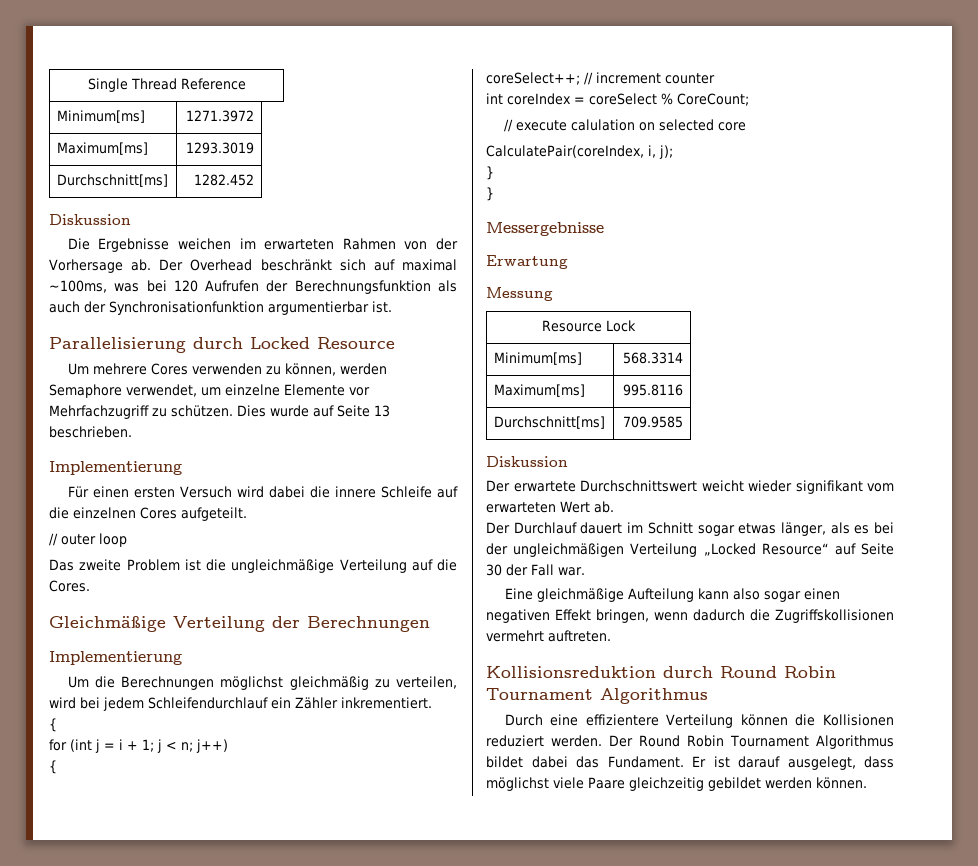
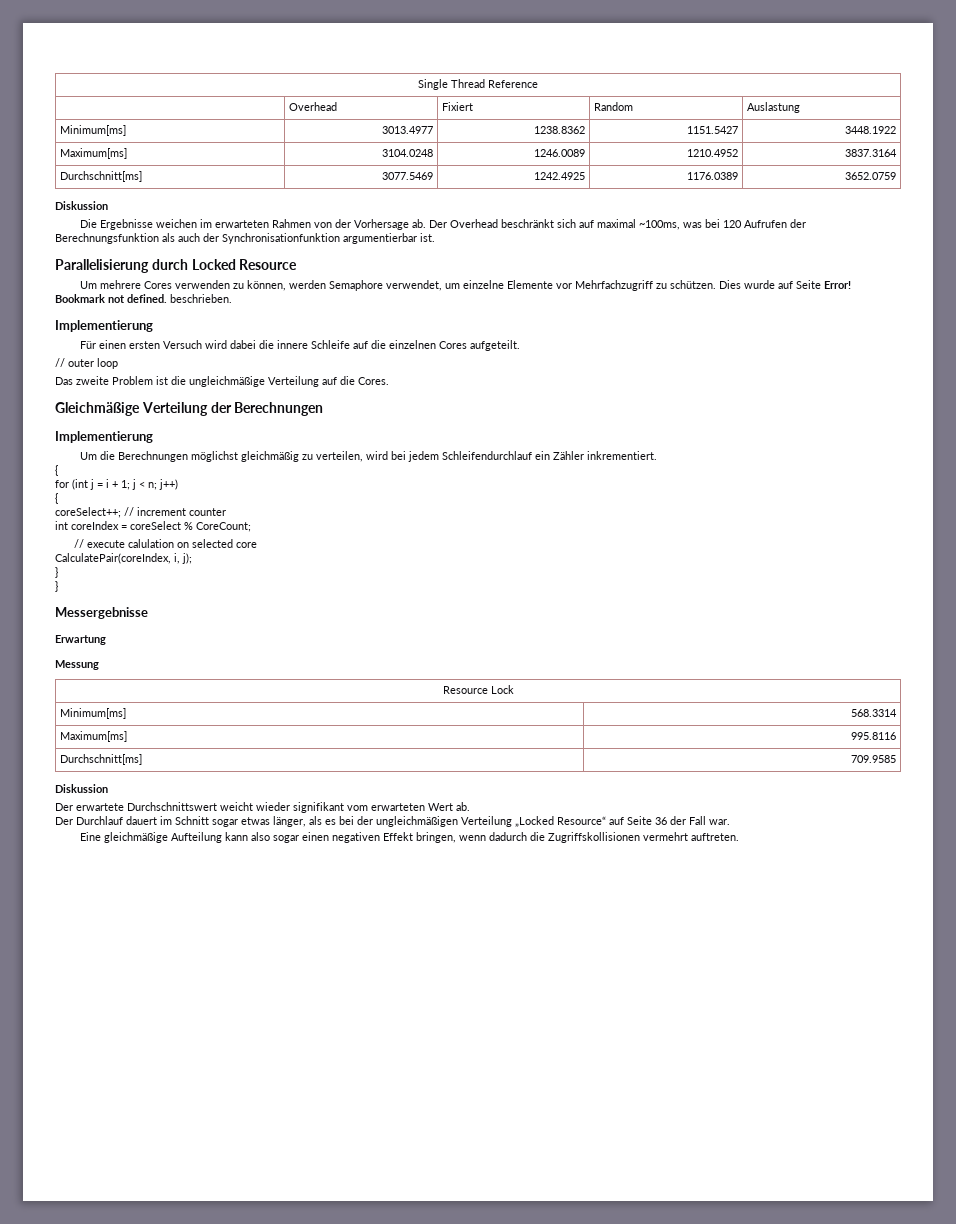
[56,110,145,123] [186,110,255,122] [56,142,148,155] [186,142,255,154] [56,174,168,187] [194,174,255,186] Minimum[ms] | 1271.3972 // Maximum[ms] | 1293.3019 // Durchschnitt[ms] | 1282.452 -> [288,102,337,111] [441,102,473,111] [593,102,633,111] [746,102,800,113] [59,125,126,136] [382,126,434,134] [534,126,586,134] [687,126,739,134] [845,126,897,134] [59,148,127,159] [382,149,434,157] [534,149,586,157] [687,149,739,157] [845,149,898,157] [59,171,142,182] [382,172,434,180] [534,172,586,180] [687,172,739,180] [845,172,897,180] | Overhead | Fixiert | Random | Auslastung // Minimum[ms] | 3013.4977 | 1238.8362 | 1151.5427 | 3448.1922 // Maximum[ms] | 3104.0248 | 1246.0089 | 1210.4952 | 3837.3164 // Durchschnitt[ms] | 3077.5469 | 1242.4925 | 1176.0389 | 3652.0759
[374,405,390,417] 13 -> [823,281,851,289] [55,294,167,303] Error! Bookmark not defined.
[486,564,502,576] 30 -> [655,817,667,825] 36
[486,666,836,678] [486,688,708,704] [504,714,894,728] [486,735,894,749] [486,756,894,770] [486,777,867,791] // Kollisionsreduktion durch Round Robin Tournament Algorithmus // Durch eine effizientere Verteilung können die Kollisionen reduziert werden. Der Round Robin Tournament Algorithmus bildet dabei das Fundament. Er ist darauf ausgelegt, dass möglichst viele Paare gleichzeitig gebildet werden können. -> (739, 837) none

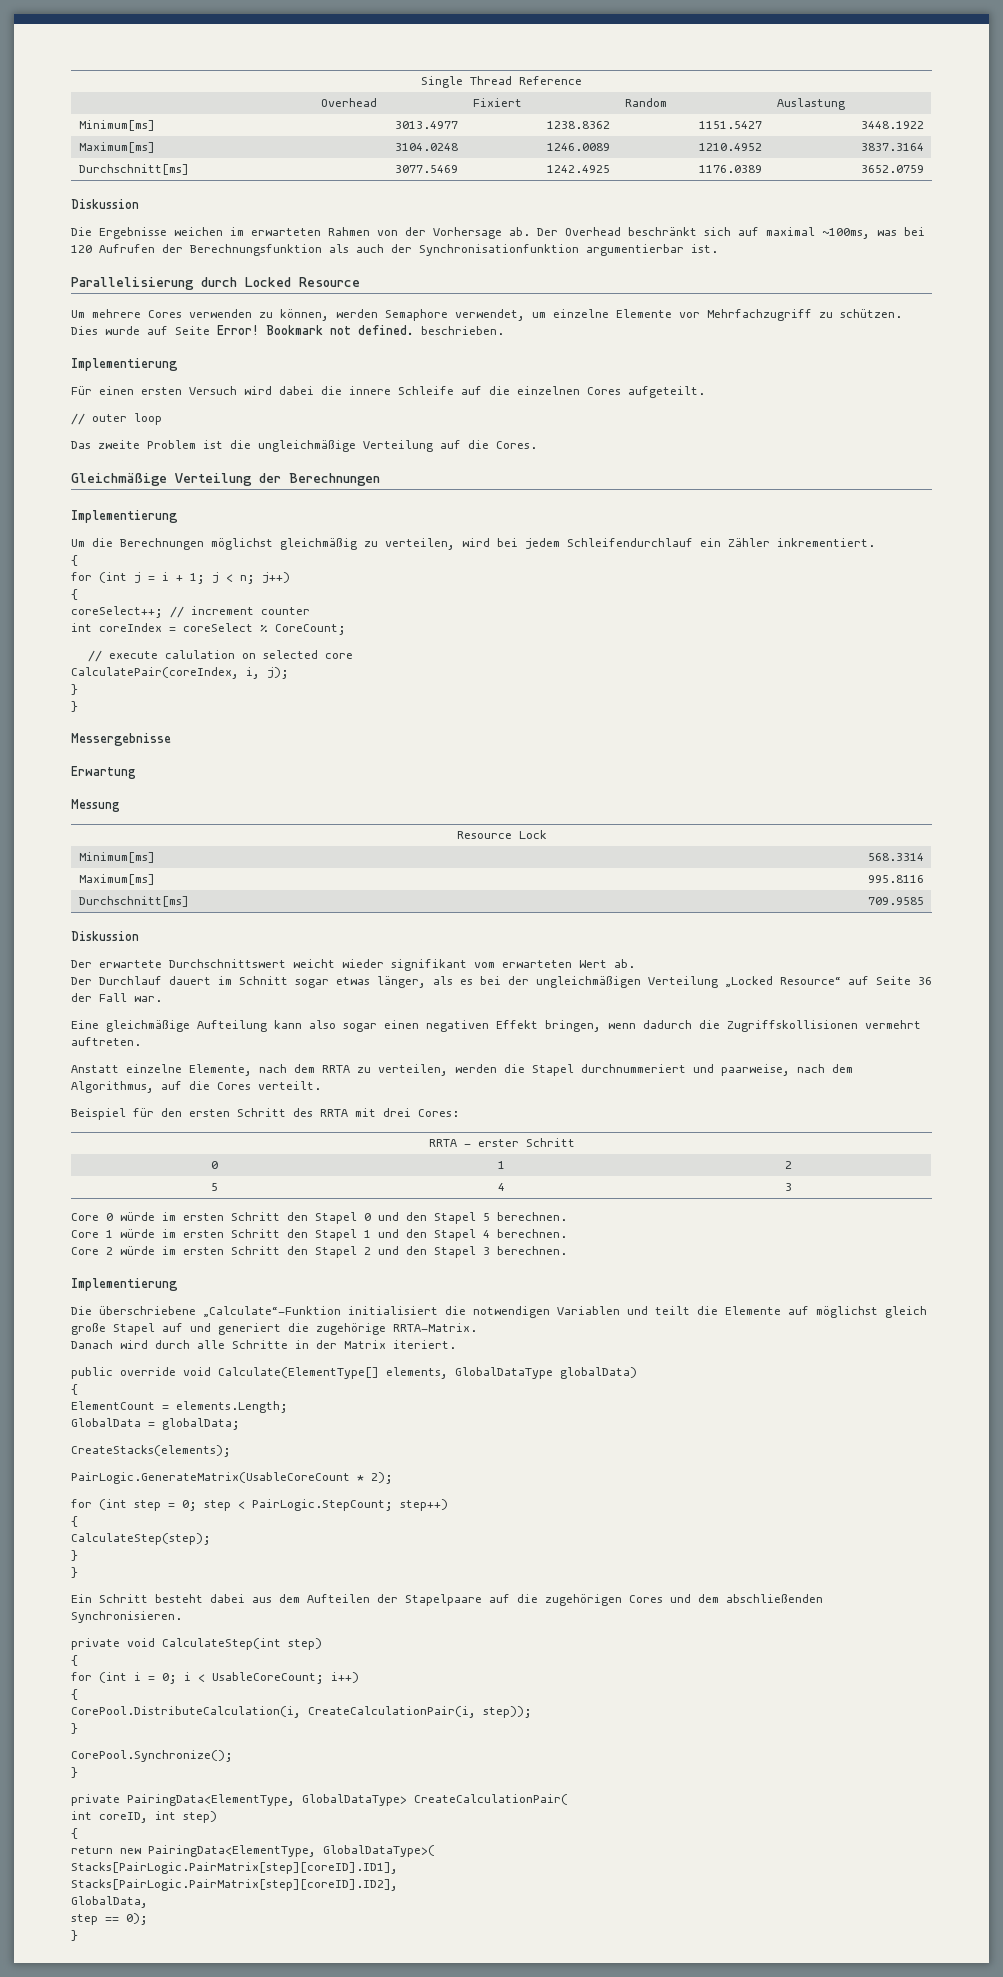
(739, 837) none -> [71,1064,853,1076] [71,1081,321,1093] [71,1108,459,1120] [428,1138,575,1147] [211,1161,218,1169] [497,1161,505,1169] [784,1161,792,1169] [211,1183,218,1191] [497,1183,505,1191] [784,1183,792,1191] [71,1212,567,1224] [71,1229,567,1241] [71,1246,567,1258] [71,1278,178,1291] [71,1306,927,1318] [71,1323,477,1335] [71,1340,456,1349] [71,1367,637,1379] [71,1384,78,1395] [71,1401,288,1413] [71,1418,240,1430] [71,1445,231,1457] [71,1472,393,1484] [71,1499,448,1511] [71,1516,78,1527] [71,1533,211,1545] [71,1550,78,1561] [71,1567,78,1578] [71,1594,823,1606] [71,1611,182,1623] [71,1638,322,1650] [71,1655,78,1666] [71,1672,359,1684] [71,1689,78,1700] [71,1706,532,1718] [71,1723,78,1734] [71,1750,233,1762] [71,1767,78,1778] [71,1794,568,1806] [71,1811,217,1823] [71,1828,78,1839] [71,1845,435,1857] [71,1862,398,1874] [71,1879,398,1891] [71,1896,148,1908] [71,1913,148,1925] [71,1930,78,1941] // Anstatt einzelne Elemente, nach dem RRTA zu verteilen, werden die Stapel durchnummeriert und paarweise, nach dem Algorithmus, auf die Cores verteilt. // Beispiel für den ersten Schritt des RRTA mit drei Cores: // RRTA - erster Schritt // 0 | 1 | 2 // 5 | 4 | 3 // Core 0 würde im ersten Schritt den Stapel 0 und den Stapel 5 berechnen. // Core 1 würde im ersten Schritt den Stapel 1 und den Stapel 4 berechnen. // Core 2 würde im ersten Schritt den Stapel 2 und den Stapel 3 berechnen. // Implementierung // Die überschriebene „Calculate“-Funktion initialisiert die notwendigen Variablen und teilt die Elemente auf möglichst gleich große Stapel auf und generiert die zugehörige RRTA-Matrix. // Danach wird durch alle Schritte in der Matrix iteriert. // public override void Calculate(ElementType[] elements, GlobalDataType globalData) // { // ElementCount = elements.Length; // GlobalData = globalData; // CreateStacks(elements); // PairLogic.GenerateMatrix(UsableCoreCount * 2); // for (int step = 0; step < PairLogic.StepCount; step++) // { // CalculateStep(step); // } // } // Ein Schritt besteht dabei aus dem Aufteilen der Stapelpaare auf die zugehörigen Cores und dem abschließenden Synchronisieren. // private void CalculateStep(int step) // { // for (int i = 0; i < UsableCoreCount; i++) // { // CorePool.DistributeCalculation(i, CreateCalculationPair(i, step)); // } // CorePool.Synchronize(); // } // private PairingData<ElementType, GlobalDataType> CreateCalculationPair( // int coreID, int step) // { // return new PairingData<ElementType, GlobalDataType>( // Stacks[PairLogic.PairMatrix[step][coreID].ID1], // Stacks[PairLogic.PairMatrix[step][coreID].ID2], // GlobalData, // step == 0); // }

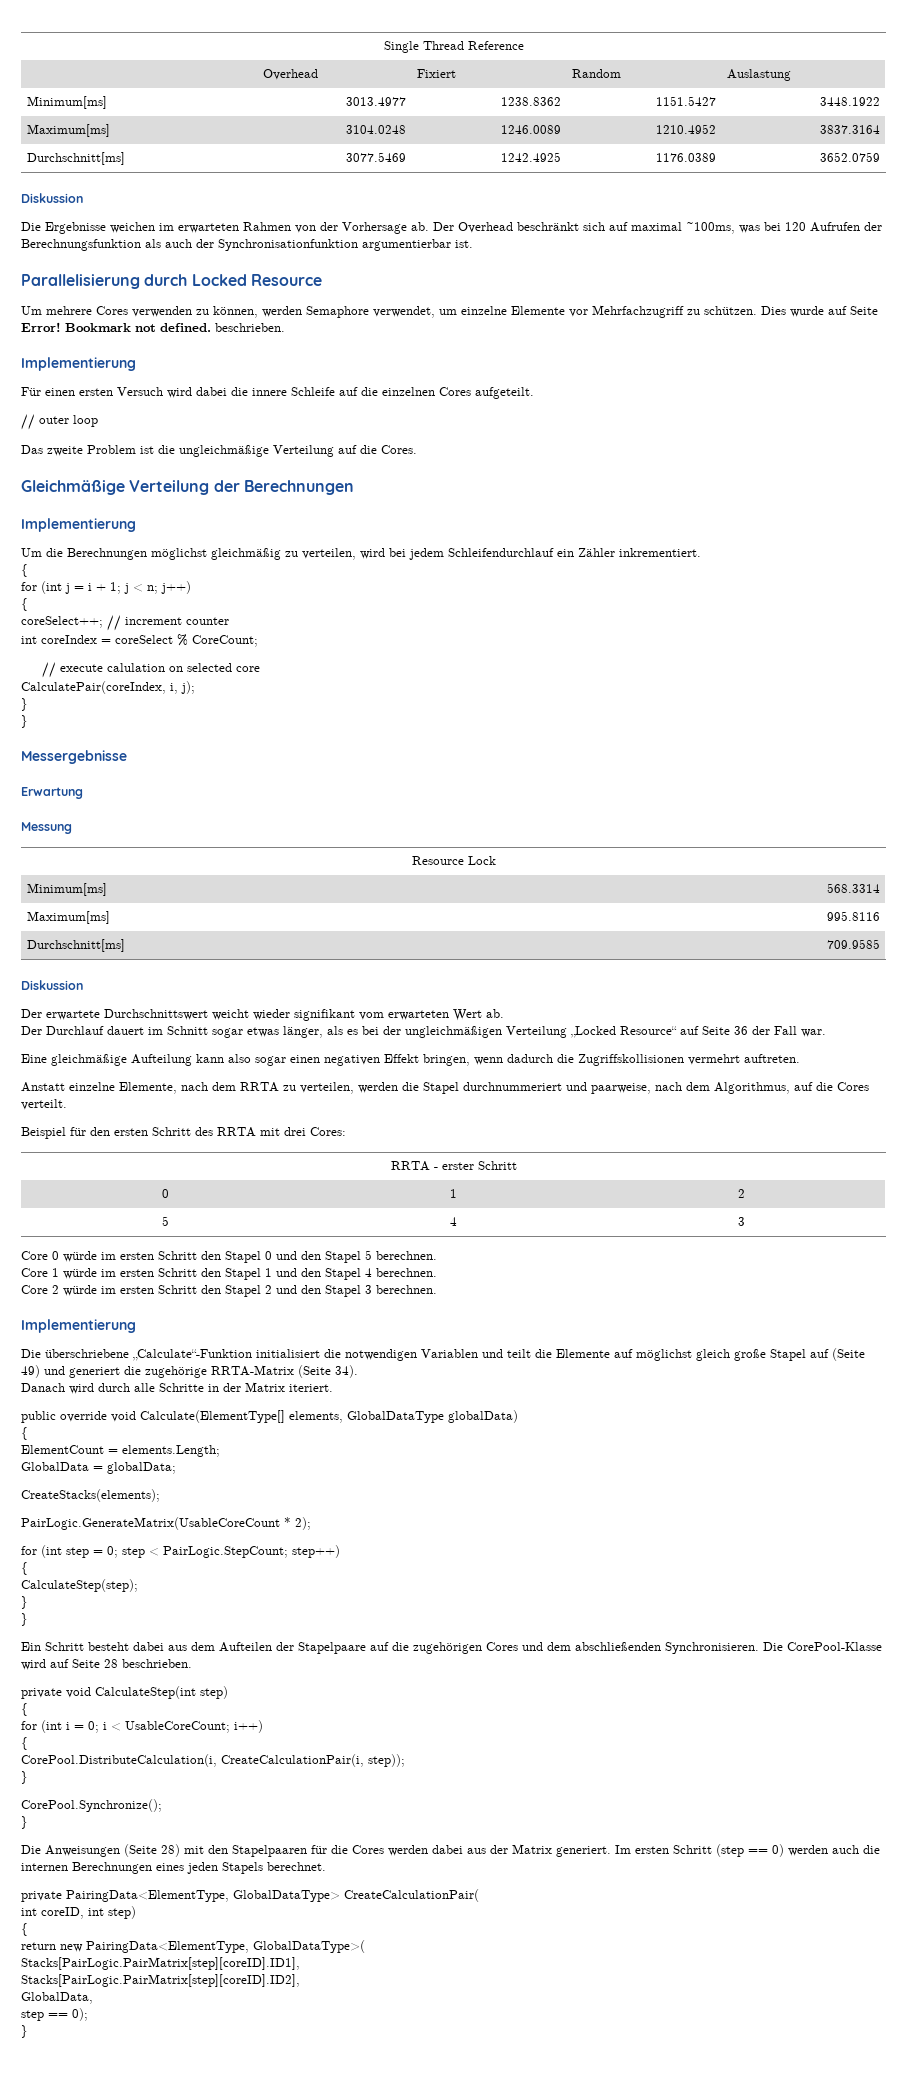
(183, 1327) none -> [832,1348,865,1361] [21,1365,40,1378] (Seite 49)
[393,1323,477,1332] RRTA-Matrix. -> [211,1365,358,1378] RRTA-Matrix (Seite 34).
(182, 1617) none -> [763,1642,882,1651] [21,1659,192,1670] Die CorePool-Klasse wird auf Seite 28 beschrieben.
(78, 1772) none -> [21,1844,880,1857] [21,1862,326,1874] // Die Anweisungen (Seite 28) mit den Stapelpaaren für die Cores werden dabei aus der Matrix generiert. Im ersten Schritt (step == 0) werden auch die internen Berechnungen eines jeden Stapels berechnet.

